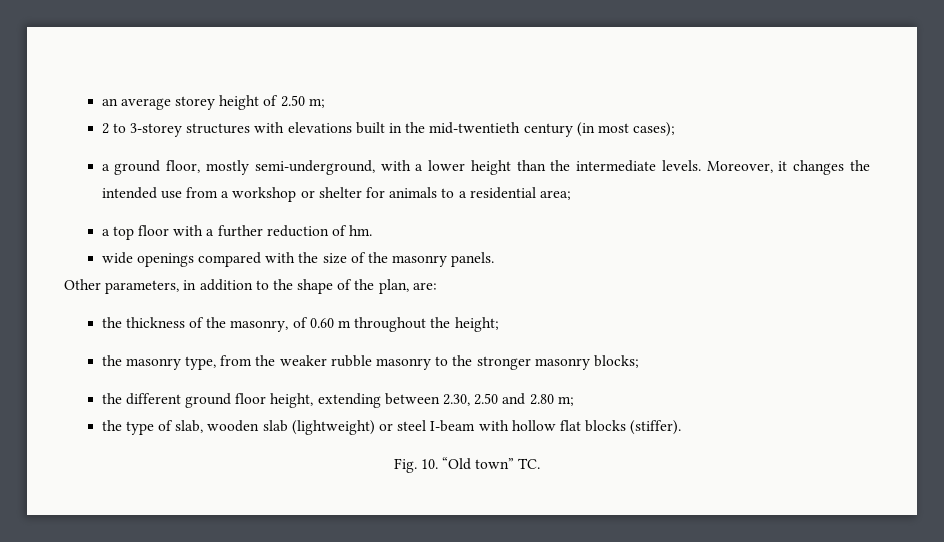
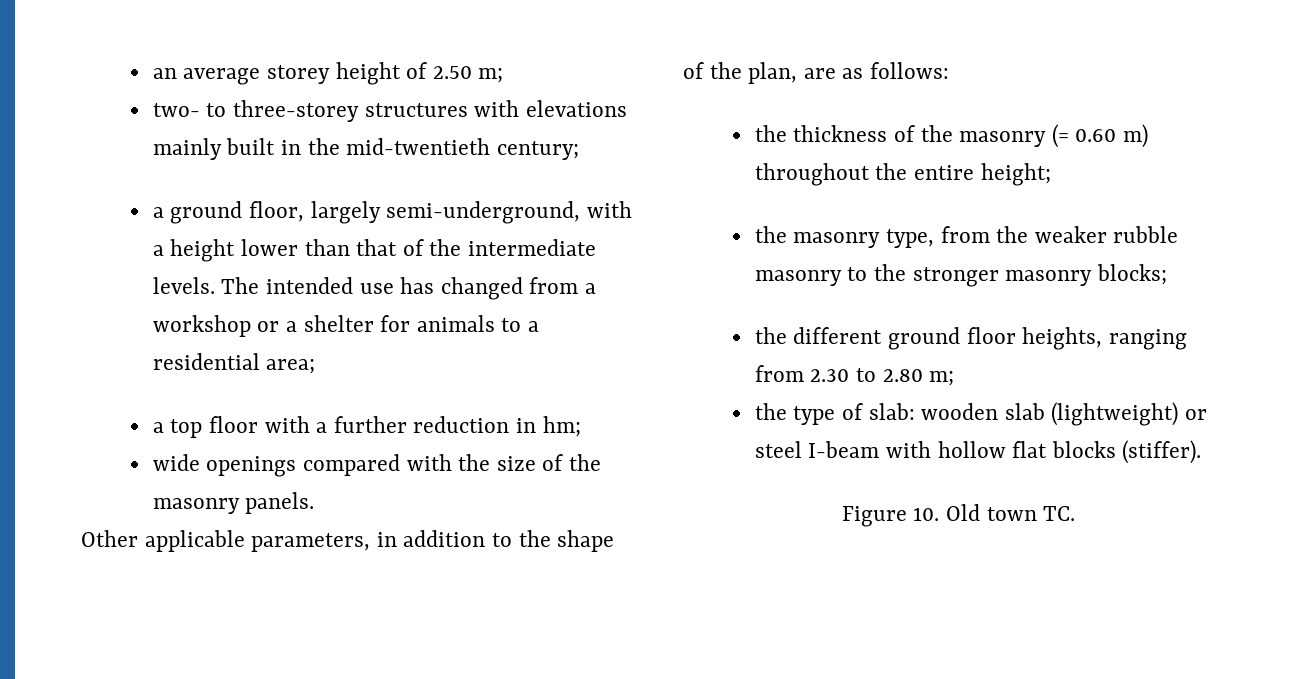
[101,123,183,137] 2 to 3-storey -> [152,100,359,122] two- to three-storey
(352, 127) none -> [152,138,222,160] mainly
[523,122,676,137] century (in most cases); -> [496,141,579,160] century;
[206,160,250,175] mostly -> [310,201,381,224] largely
[428,160,871,175] [101,187,182,199] lower height than the intermediate levels. Moreover, it changes the intended use -> [170,239,597,262] [152,277,523,300] height lower than that of the intermediate levels. The intended use has changed
(315, 194) none -> [285,321,297,332] a
[331,225,373,236] of hm. -> [516,416,581,437] in hm;
(101, 284) none -> [144,530,245,552] applicable
[412,282,437,290] are: -> [803,62,950,79] are as follows:
[230,317,351,332] masonry, of 0.60 m -> [959,124,1149,148] masonry (= 0.60 m)
(451, 322) none -> [913,165,974,180] entire
[270,393,526,408] height, extending between 2.30, 2.50 and -> [1022,327,1187,350] [754,365,876,382] heights, ranging from 2.30 to
[175,420,204,433] slab, -> [868,403,915,420] slab:
[393,457,515,473] Fig. 10. “Old town” -> [841,504,1037,527] Figure 10. Old town

